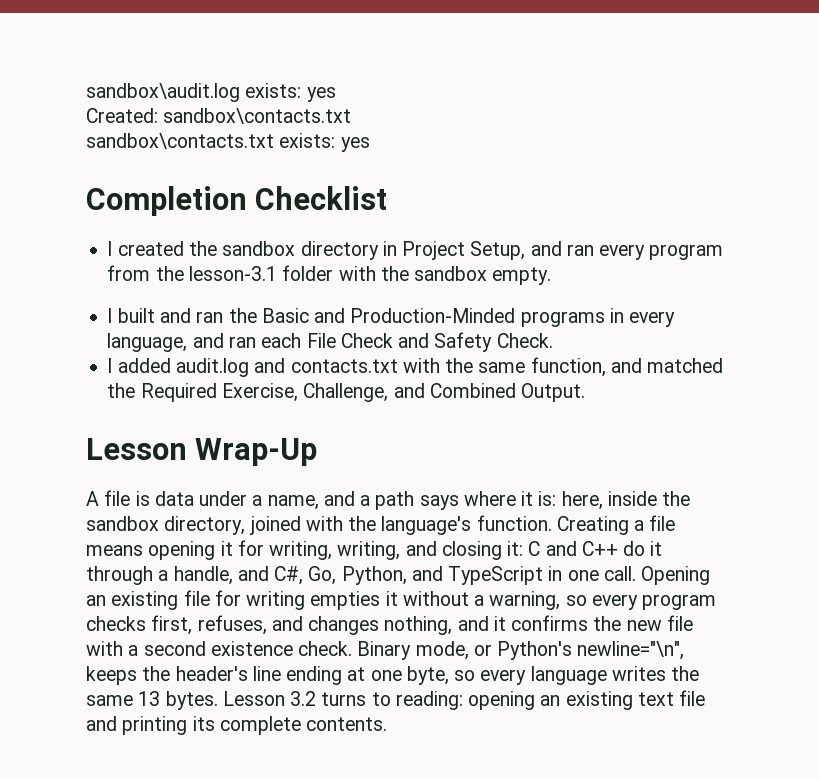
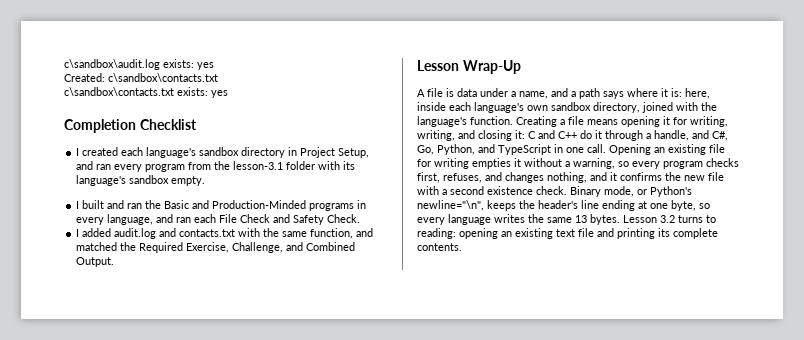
[86,83,240,102] sandbox\audit.log -> [64,59,160,70] c\sandbox\audit.log
[163,108,352,124] [86,133,274,149] sandbox\contacts.txt // sandbox\contacts.txt -> [108,73,218,82] [64,87,174,96] c\sandbox\contacts.txt // c\sandbox\contacts.txt
[188,241,217,256] the -> [121,147,197,158] each language's
[380,266,409,281] the -> [343,161,356,170] [76,175,127,186] its language's
[662,491,691,506] the -> [449,102,548,113] each language's own

